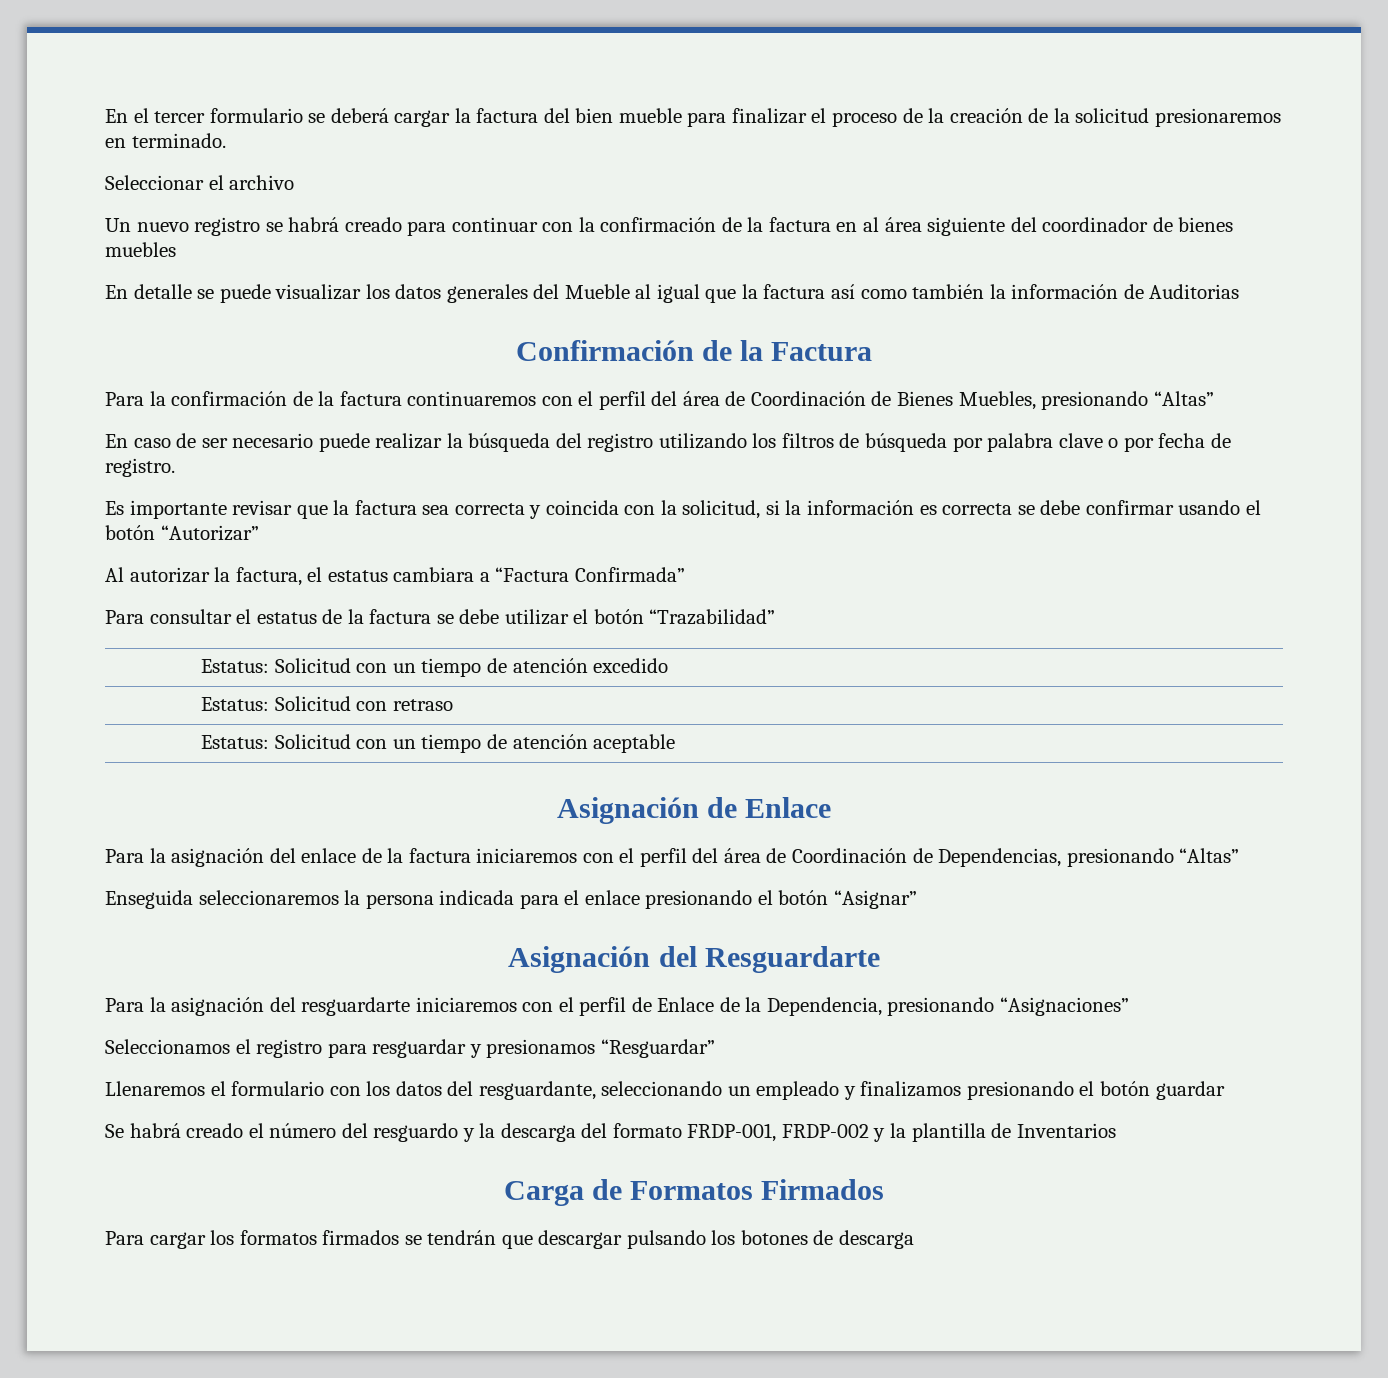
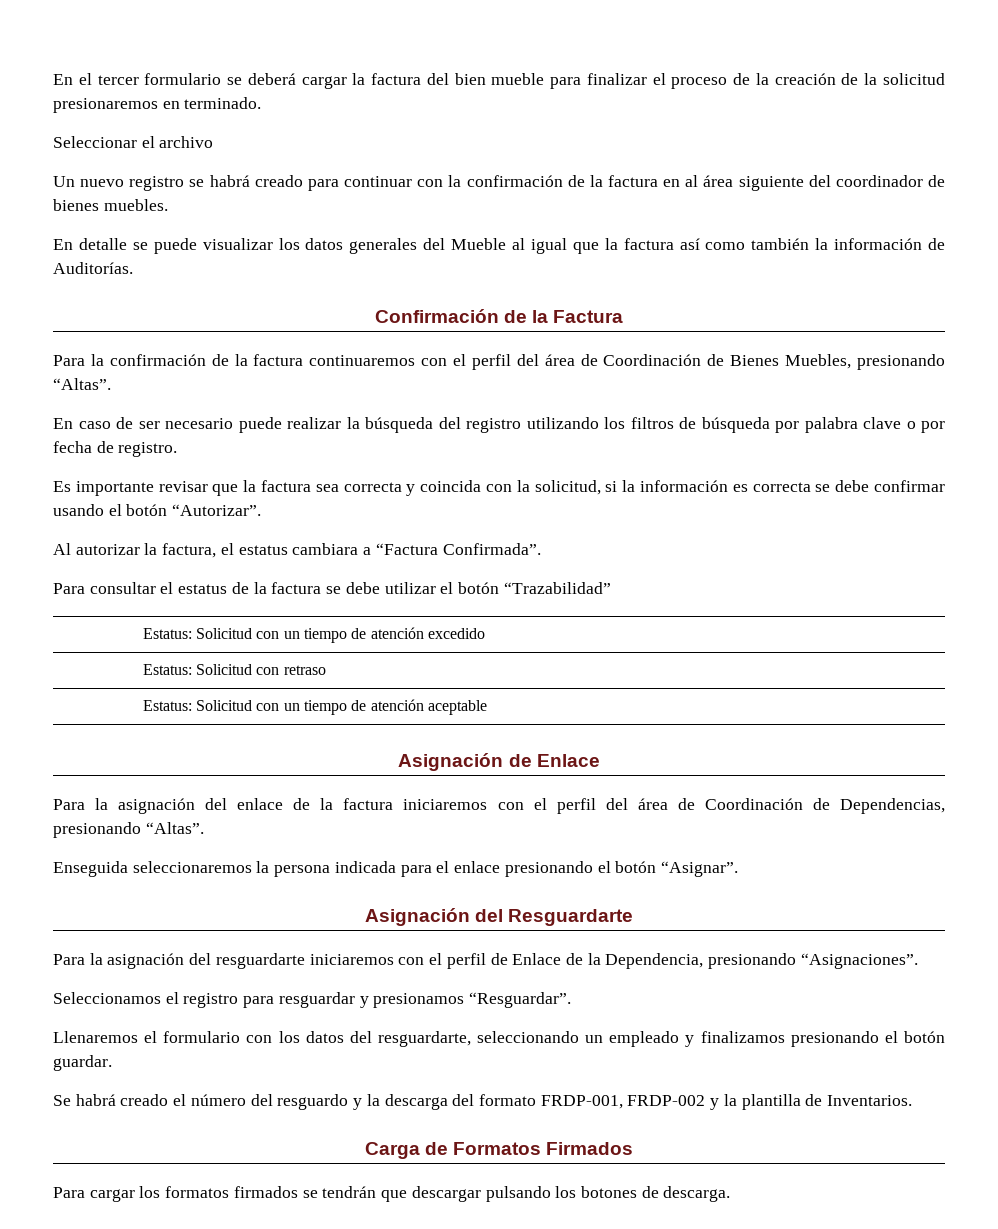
[105,242,176,257] muebles -> [103,199,168,211] muebles.
[1149,284,1240,299] Auditorias -> [53,262,133,274] Auditorías.
[1153,391,1214,406] “Altas” -> [53,378,111,390] “Altas”.
[160,525,259,541] “Autorizar” -> [172,504,262,516] “Autorizar”.
[574,567,685,582] Confirmada” -> [442,543,541,555] Confirmada”.
[1179,848,1240,863] “Altas” -> [145,822,204,834] “Altas”.
[833,890,917,909] “Asignar” -> [660,861,738,877] “Asignar”.
[1000,997,1130,1016] “Asignaciones” -> [800,953,918,969] “Asignaciones”.
[600,1039,715,1058] “Resguardar” -> [469,992,572,1008] “Resguardar”.
[478,1081,596,1100] resguardante, -> [377,1031,471,1047] resguardarte,
[1155,1081,1225,1100] guardar -> [53,1055,112,1071] guardar.
[1016,1123,1116,1138] Inventarios -> [827,1095,913,1106] Inventarios.
[838,1230,914,1249] descarga -> [663,1186,731,1202] descarga.

